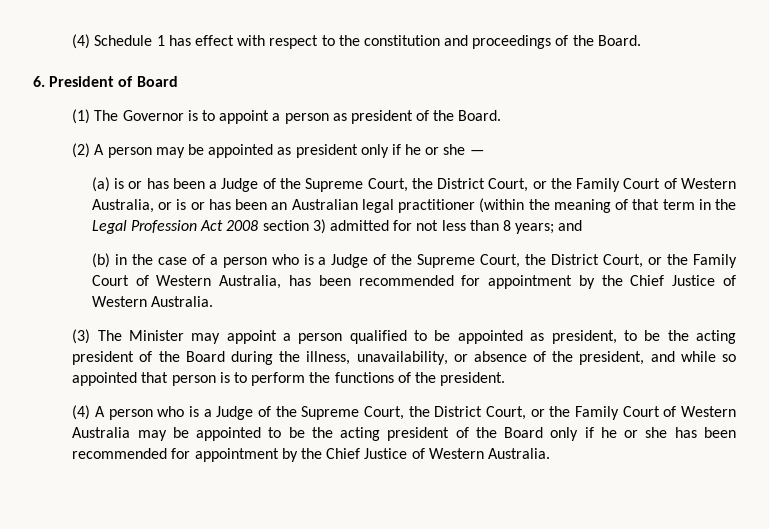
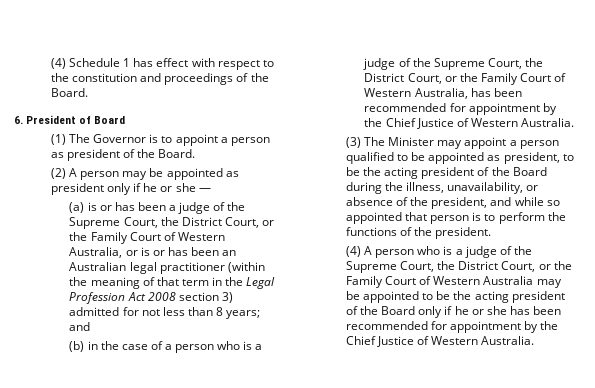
[221,178,259,192] Judge -> [178,202,211,214] judge
[331,254,369,268] Judge -> [363,58,396,70] judge
[216,406,254,420] Judge -> [464,246,497,258] judge

